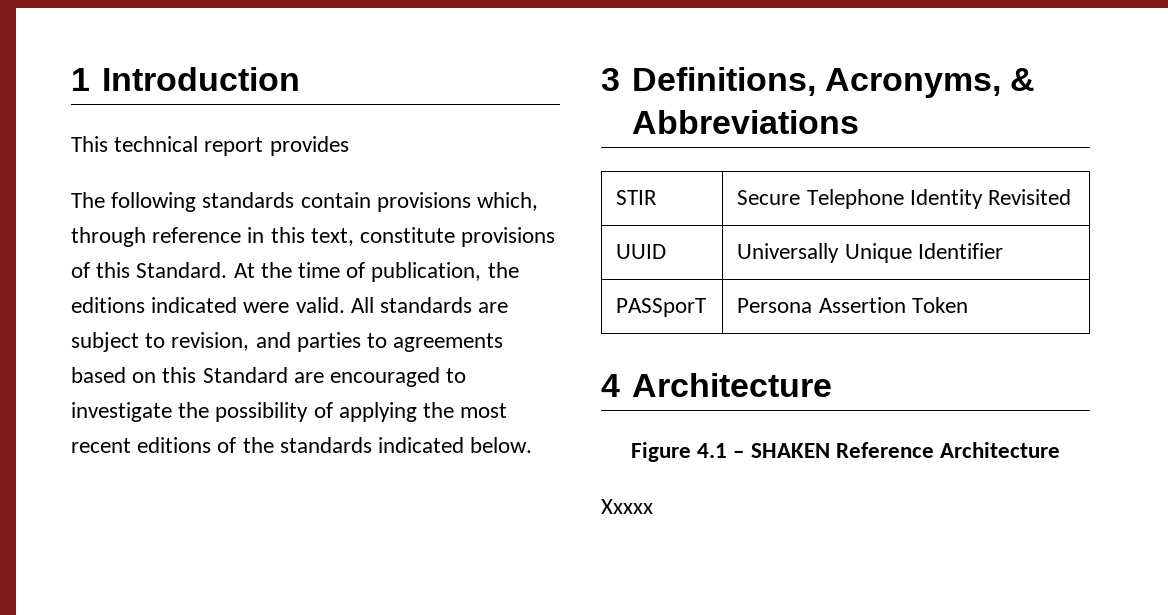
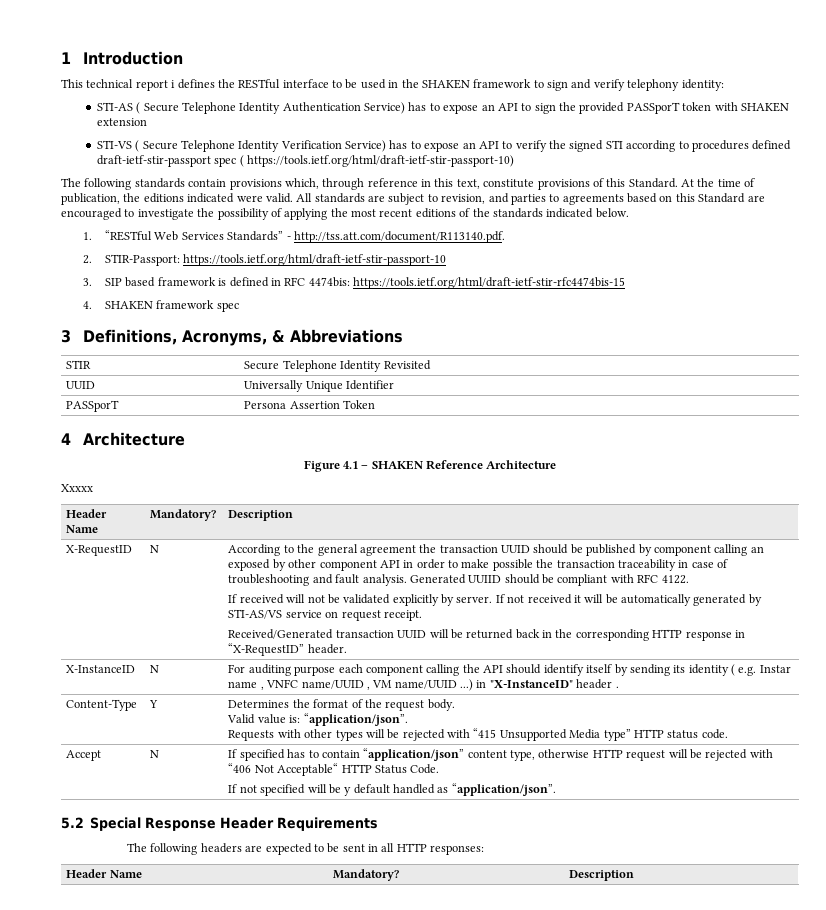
[269,136,349,156] provides -> [171,79,724,91] [96,102,789,114] [96,118,147,126] [96,140,792,152] [96,155,514,167] i defines the RESTful interface to be used in the SHAKEN framework to sign and verify telephony identity: // STI-AS ( Secure Telephone Identity Authentication Service) has to expose an API to sign the provided PASSporT token with SHAKEN extension // STI-VS ( Secure Telephone Identity Verification Service) has to expose an API to verify the signed STI according to procedures defined draft-ietf-stir-passport spec ( https://tools.ietf.org/html/draft-ietf-stir-passport-10)
(533, 445) none -> [83,230,505,243] [83,254,447,266] [83,277,626,289] [83,300,239,312] // 1. “RESTful Web Services Standards” - http://tss.att.com/document/R113140.pdf. // 2. STIR-Passport: https://tools.ietf.org/html/draft-ietf-stir-passport-10 // 3. SIP based framework is defined in RFC 4474bis: https://tools.ietf.org/html/draft-ietf-stir-rfc4474bis-15 // 4. SHAKEN framework spec
(653, 506) none -> [66,509,108,518] [66,525,99,533] [150,509,217,521] [228,510,294,521] [66,545,133,556] [150,545,160,553] [228,544,764,556] [228,559,728,571] [228,574,689,586] [228,594,762,606] [228,609,422,621] [228,629,745,641] [228,643,347,656] [66,665,136,673] [150,665,160,673] [228,664,791,676] [228,679,619,691] [66,699,138,711] [149,700,159,708] [228,699,455,711] [227,713,408,726] [228,728,728,741] [66,750,102,761] [150,750,160,758] [228,748,773,761] [228,763,440,776] [228,783,556,796] [61,817,379,831] [127,843,485,855] [66,869,142,878] [333,869,400,881] [569,870,635,881] // Header Name | Mandatory? | Description // X-RequestID | N | According to the general agreement the transaction UUID should be published by component calling an exposed by other component API in order to make possible the transaction traceability in case of troubleshooting and fault analysis. Generated UUIID should be compliant with RFC 4122. // If received will not be validated explicitly by server. If not received it will be automatically generated by STI-AS/VS service on request receipt. // Received/Generated transaction UUID will be returned back in the corresponding HTTP response in “X-RequestID” header. // X-InstanceID | N | For auditing purpose each component calling the API should identify itself by sending its identity ( e.g. Instar name , VNFC name/UUID , VM name/UUID ...) in "X-InstanceID" header . // Content-Type | Y | Determines the format of the request body. // Valid value is: “application/json”. // Requests with other types will be rejected with “415 Unsupported Media type” HTTP status code. // Accept | N | If specified has to contain “application/json” content type, otherwise HTTP request will be rejected with “406 Not Acceptable“ HTTP Status Code. // If not specified will be y default handled as “application/json”. // 5.2 Special Response Header Requirements // The following headers are expected to be sent in all HTTP responses: // Header Name | Mandatory? | Description

